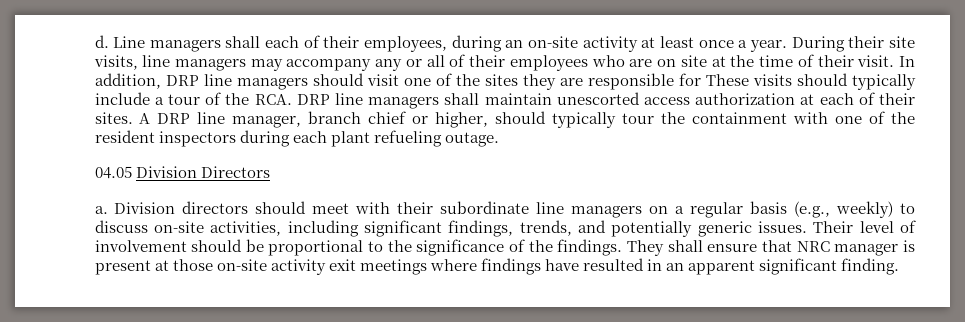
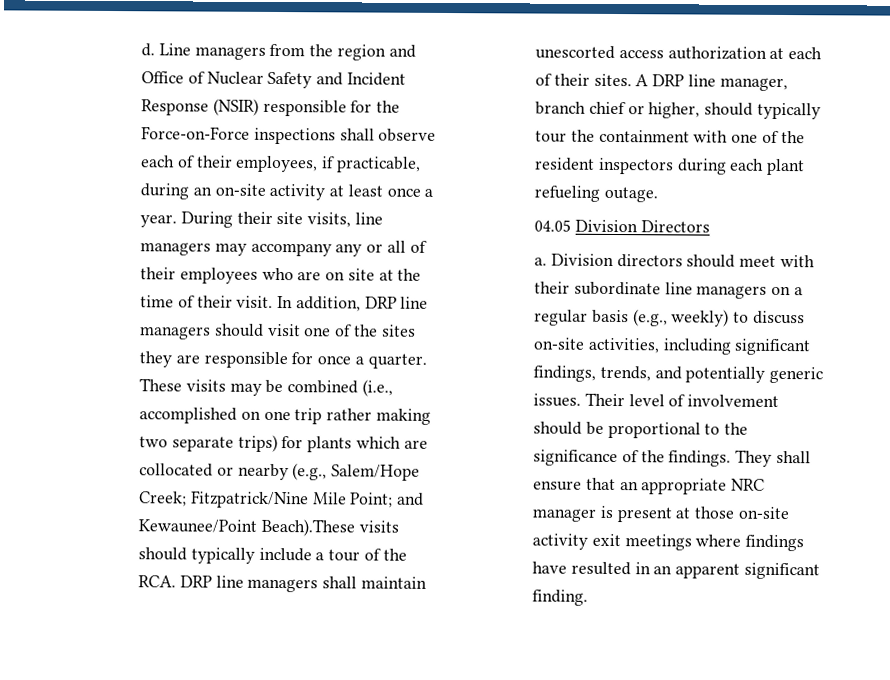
[225,36,261,48] shall -> [269,43,416,61] [141,71,406,89] [141,98,401,117] [141,126,437,145] from the region and Office of Nuclear Safety and Incident Response (NSIR) responsible for the Force-on-Force inspections shall observe
(448, 44) none -> [322,156,421,173] if practicable,
[705,74,749,86] These -> [317,353,427,369] [139,378,393,397] [139,407,431,425] [139,434,428,453] [139,463,421,481] [139,490,425,509] [138,518,355,537] once a quarter. These visits may be combined (i.e., accomplished on one trip rather making two separate trips) for plants which are collocated or nearby (e.g., Salem/Hope Creek; Fitzpatrick/Nine Mile Point; and Kewaunee/Point Beach).These
(793, 246) none -> [619,478,728,495] an appropriate

